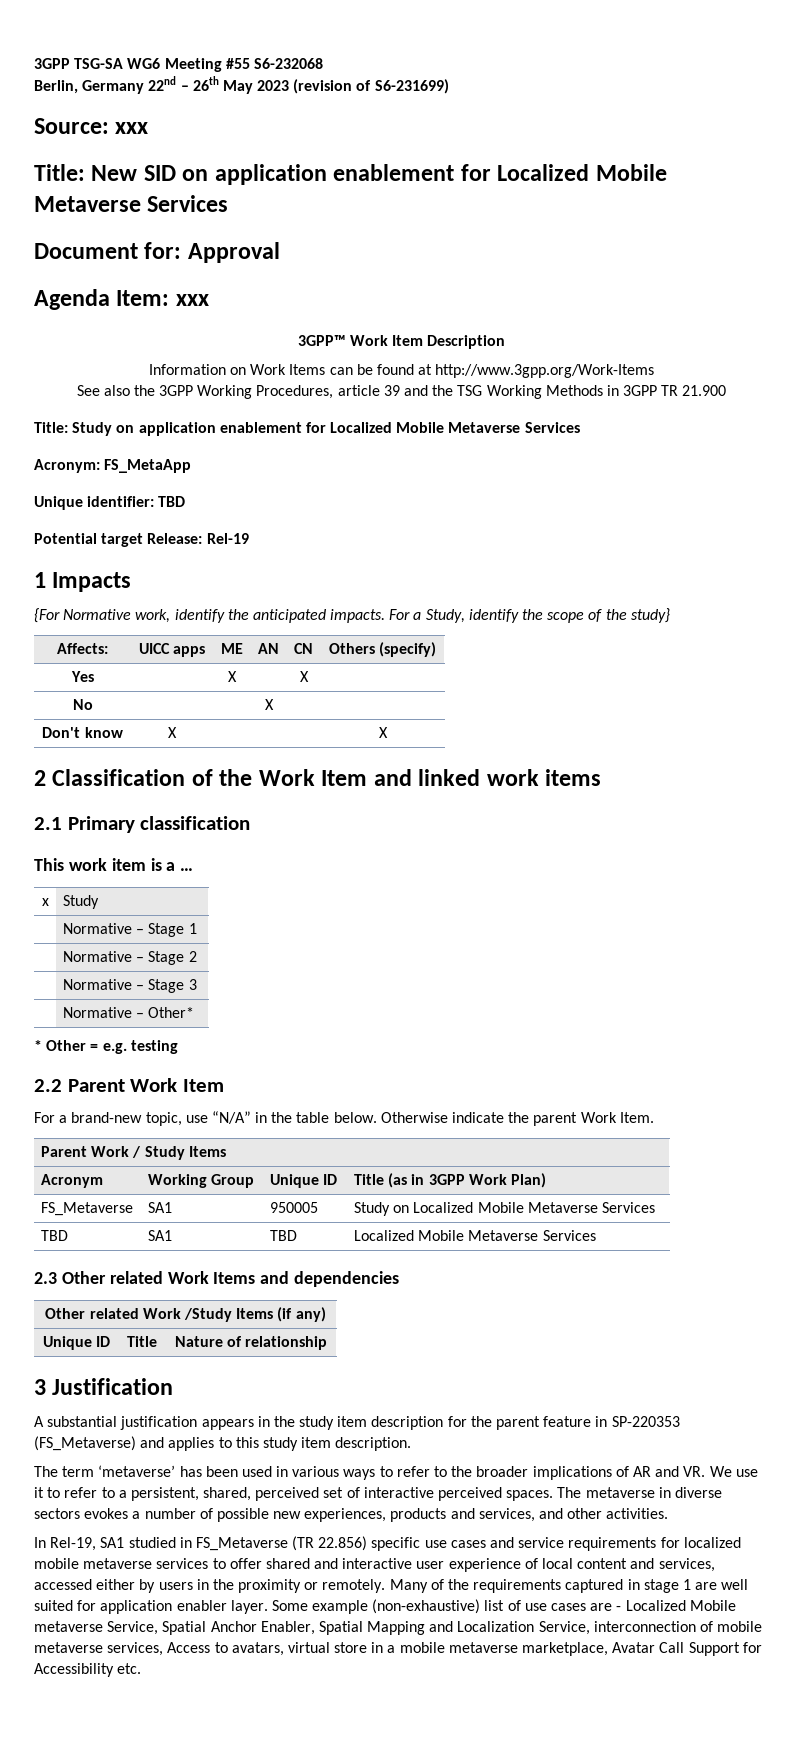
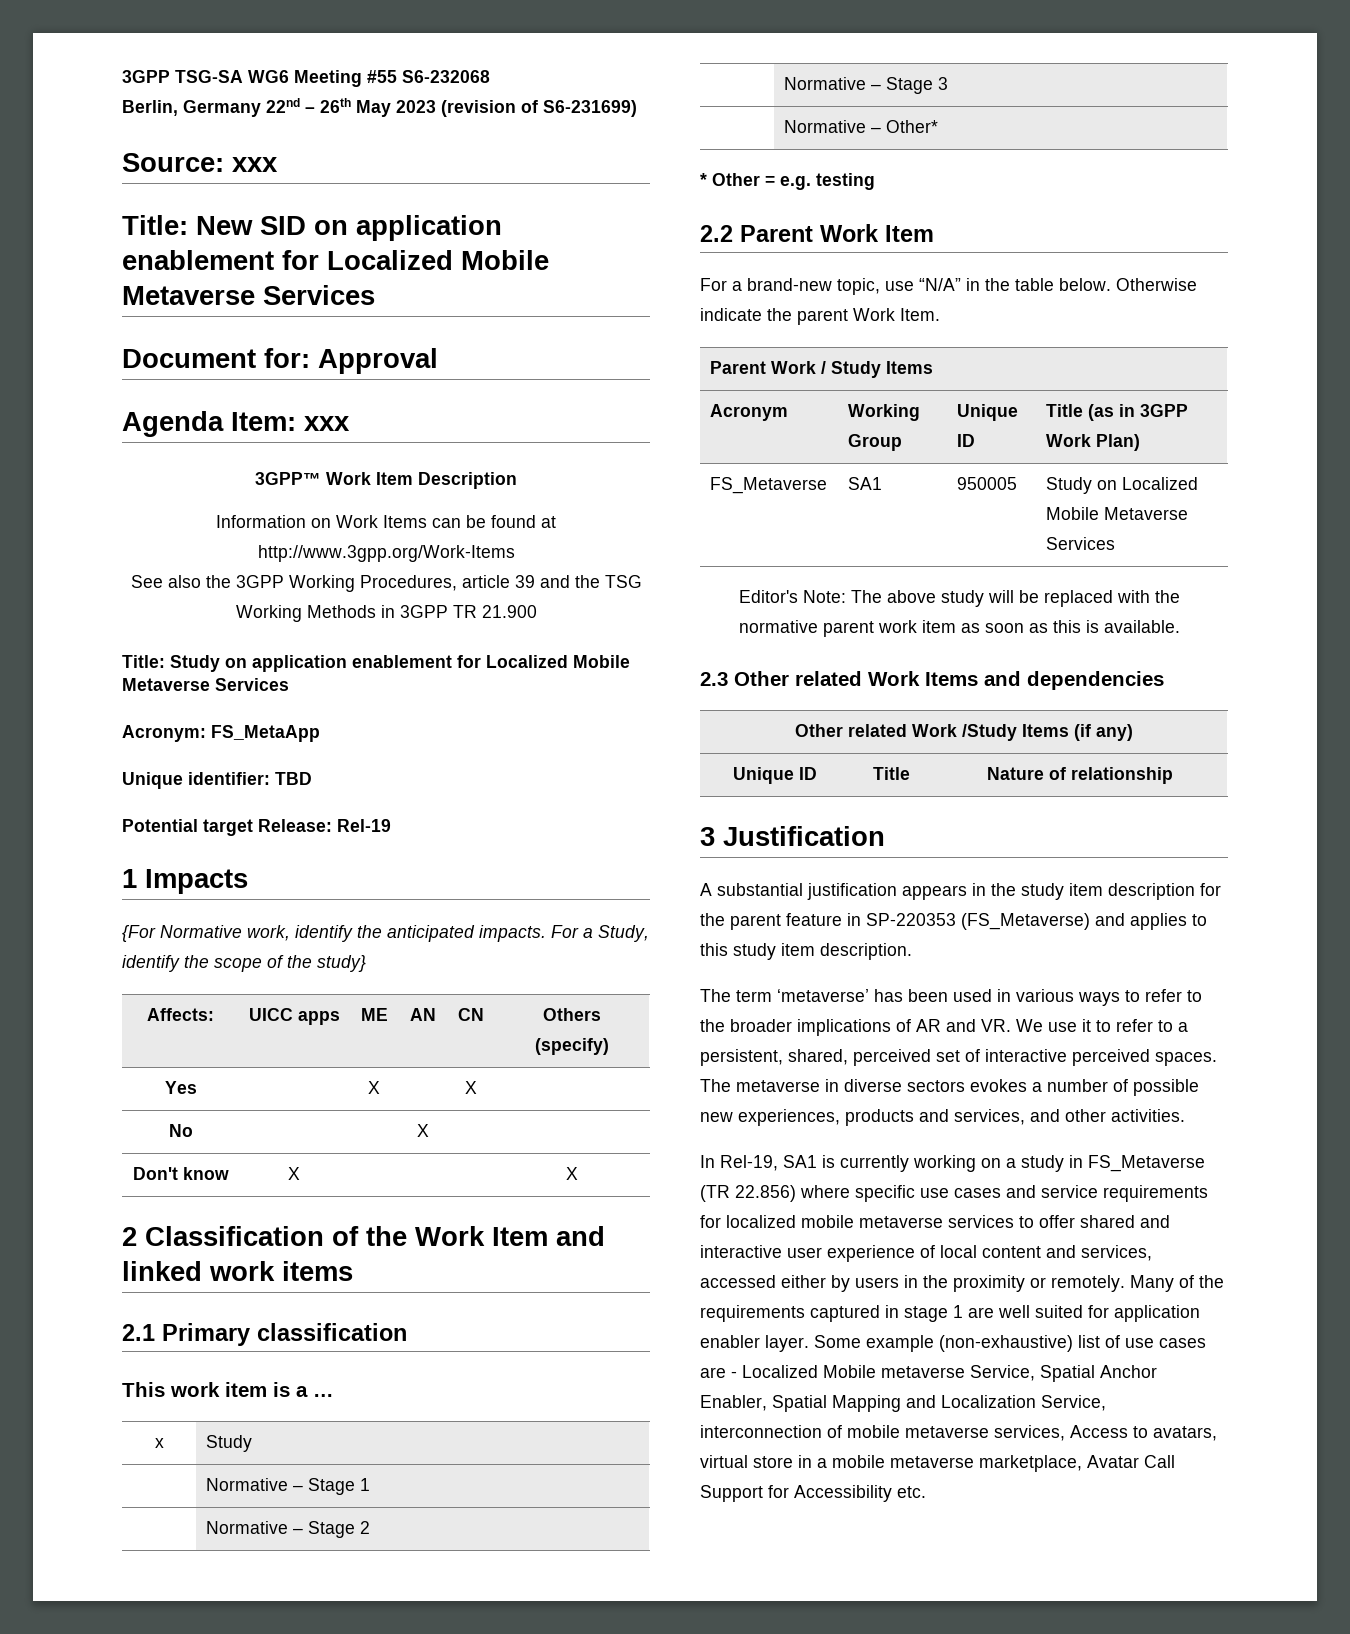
[41,1230,69,1241] [148,1230,173,1241] [270,1230,298,1241] [354,1230,596,1241] // TBD | SA1 | TBD | Localized Mobile Metaverse Services -> [738,590,1180,607] [738,620,1180,637] // Editor's Note: The above study will be replaced with the normative parent work item as soon as this is available.
[128,1537,176,1548] studied -> [822,1155,1064,1172] is currently working on a study
(368, 1543) none -> [800,1185,850,1198] where

